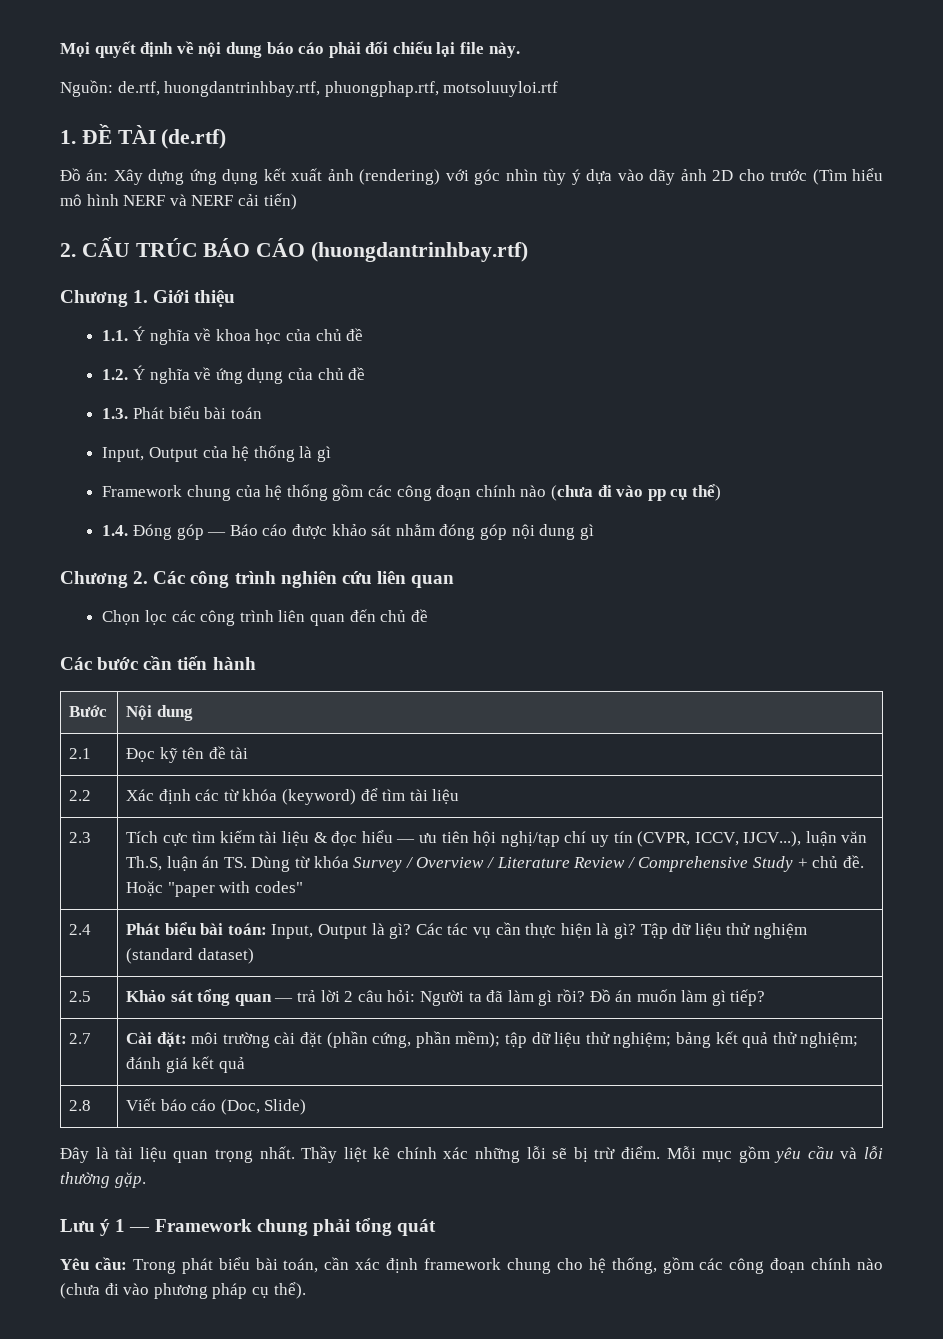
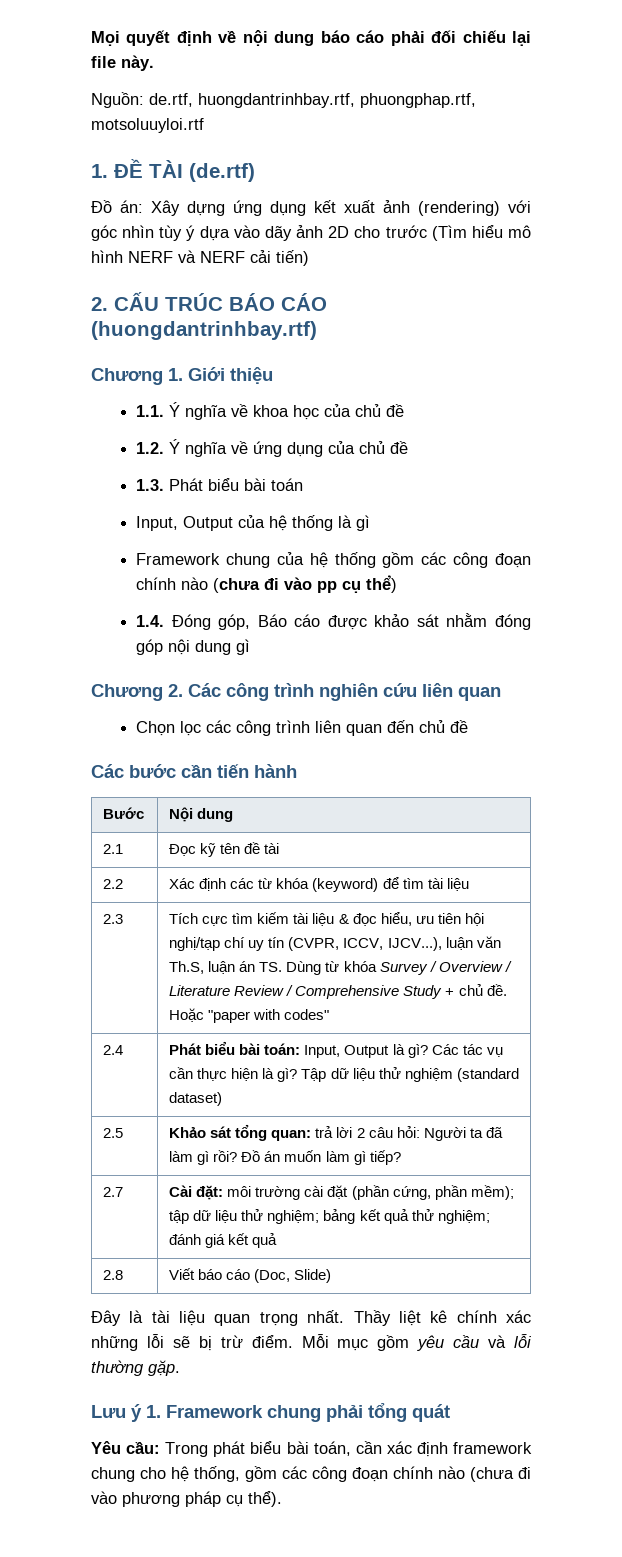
[176,524,227,540] góp — -> [218,614,251,630] góp,
[361,830,416,843] hiểu — -> [380,912,412,926] hiểu,
[234,994,294,1006] quan — -> [271,1130,312,1141] quan:
[115,1219,151,1232] 1 — -> [146,1405,161,1418] 1.

